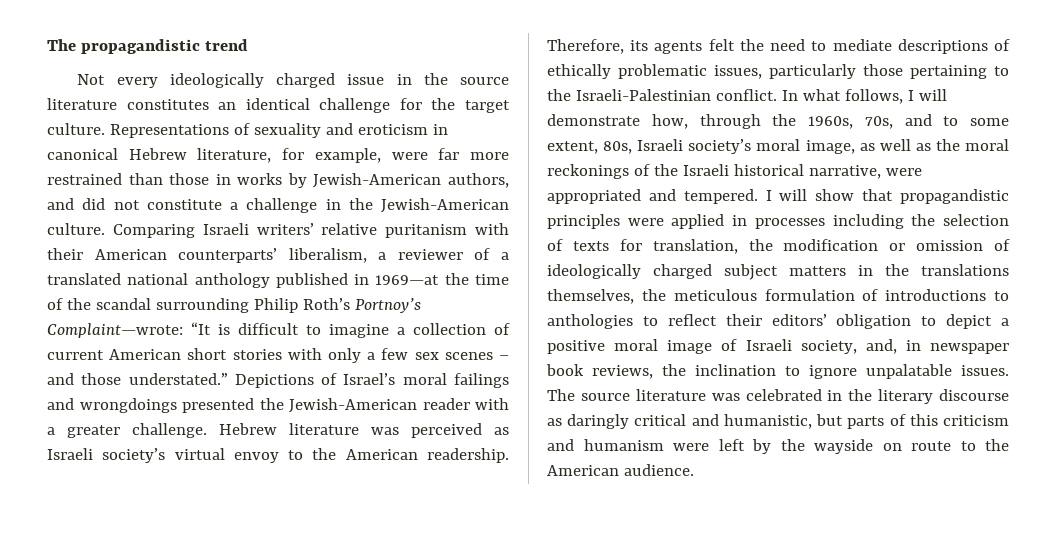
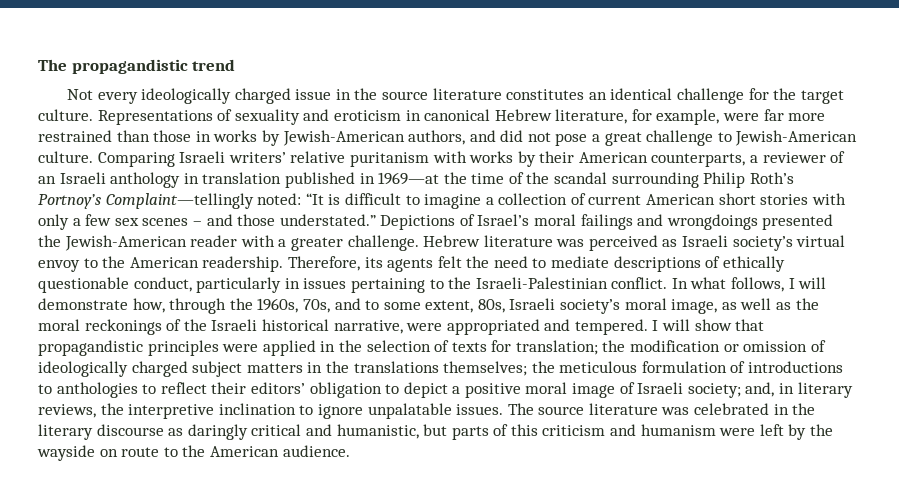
[146,198,373,213] constitute a challenge in the -> [555,130,732,146] pose a great challenge to
[47,248,509,263] [47,273,270,288] their American counterparts’ liberalism, a reviewer of a translated national anthology -> [469,151,846,167] [38,172,282,188] works by their American counterparts, a reviewer of an Israeli anthology in translation
[47,323,183,338] Complaint—wrote: -> [105,193,302,209] Complaint—tellingly noted:
[618,64,903,79] problematic issues, particularly those -> [38,277,347,293] questionable conduct, particularly in issues
[754,214,904,229] processes including -> (336, 346) none
[652,239,738,254] translation, -> [515,340,598,355] translation;
[547,289,634,304] themselves, -> [443,361,528,376] themselves;
[800,340,857,354] society, -> [687,383,741,398] society;
[930,343,1009,354] [546,364,584,376] newspaper book -> [797,382,853,398] literary
(686, 370) none -> [128,404,215,419] interpretive

